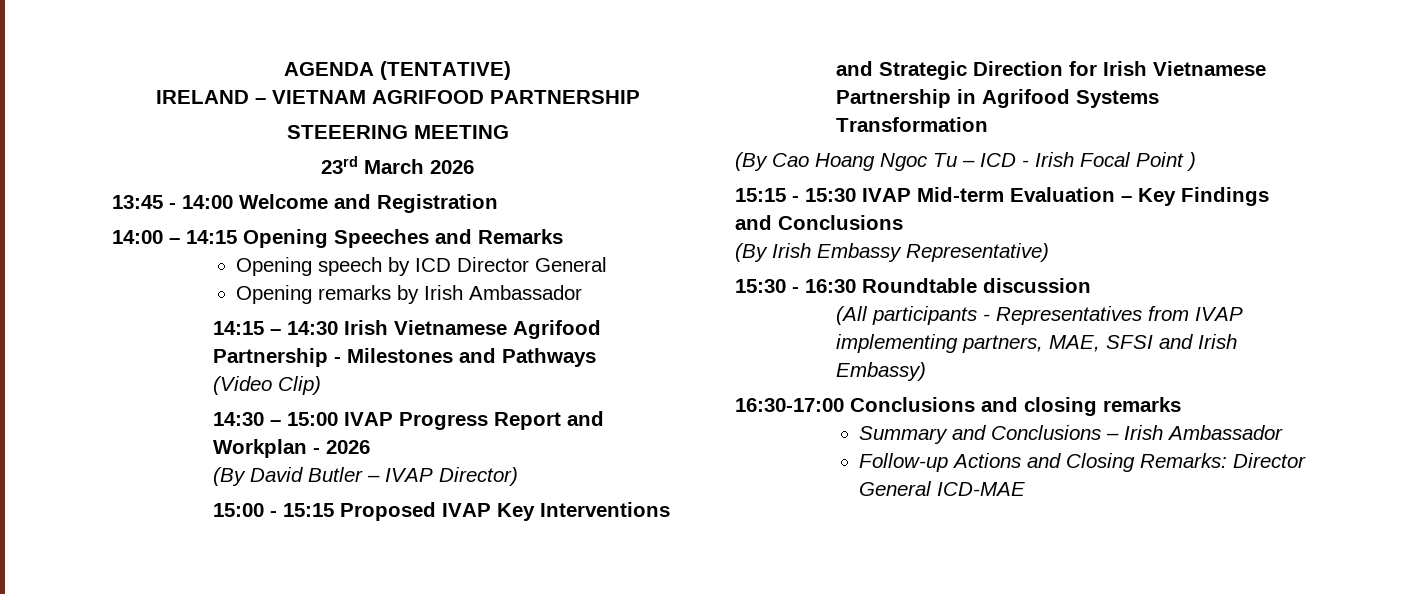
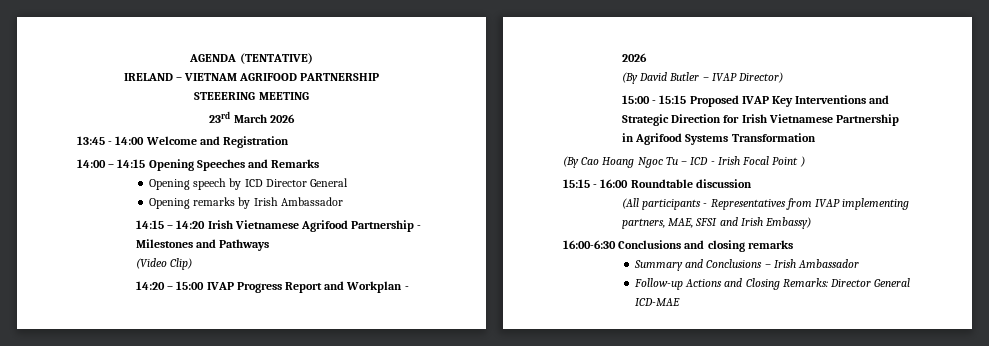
[287,321,339,335] 14:30 -> [176,220,206,229] 14:20
[213,412,265,426] 14:30 -> [135,281,165,290] 14:20
[805,187,1269,206] [735,215,903,230] [735,243,1049,262] [735,279,856,293] 15:30 IVAP Mid-term Evaluation – Key Findings and Conclusions // (By Irish Embassy Representative) // 15:30 - 16:30 -> [600,179,629,188] 16:00
[735,398,844,412] 16:30-17:00 -> [563,240,616,249] 16:00-6:30

